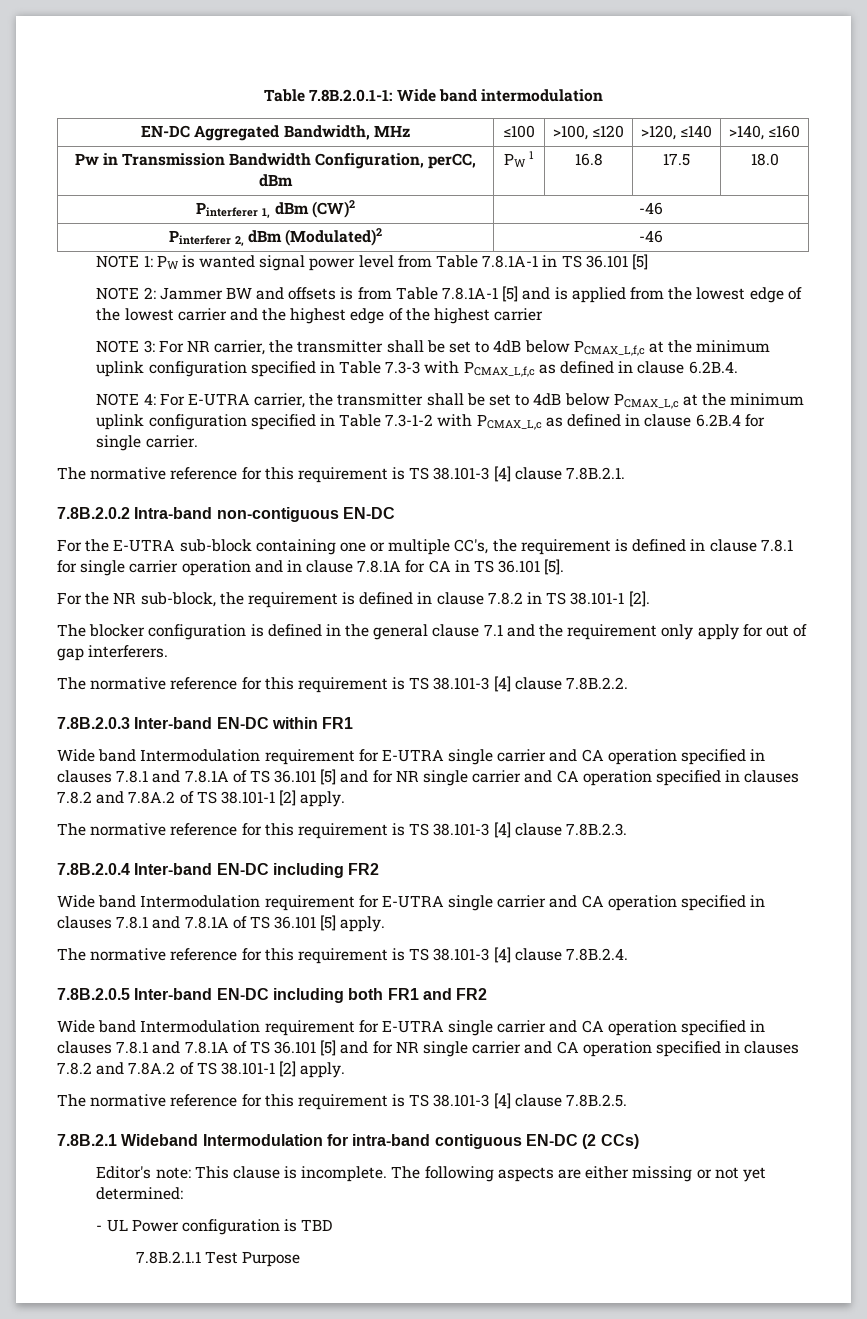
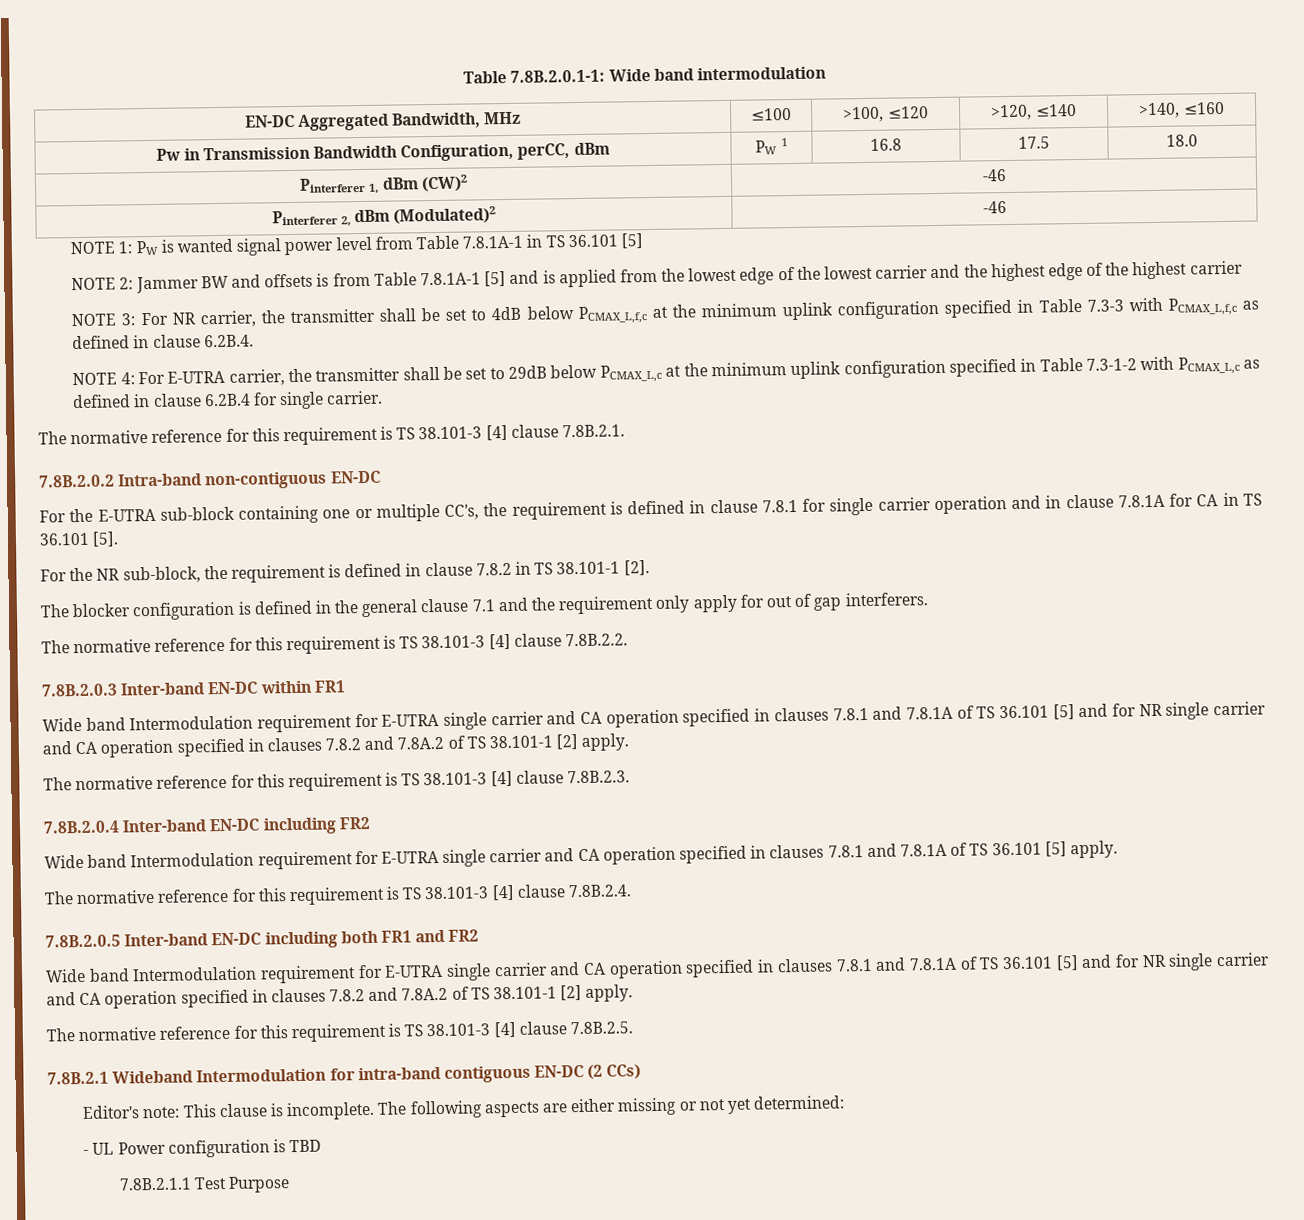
[533,393,562,406] 4dB -> [508,365,548,379] 29dB

